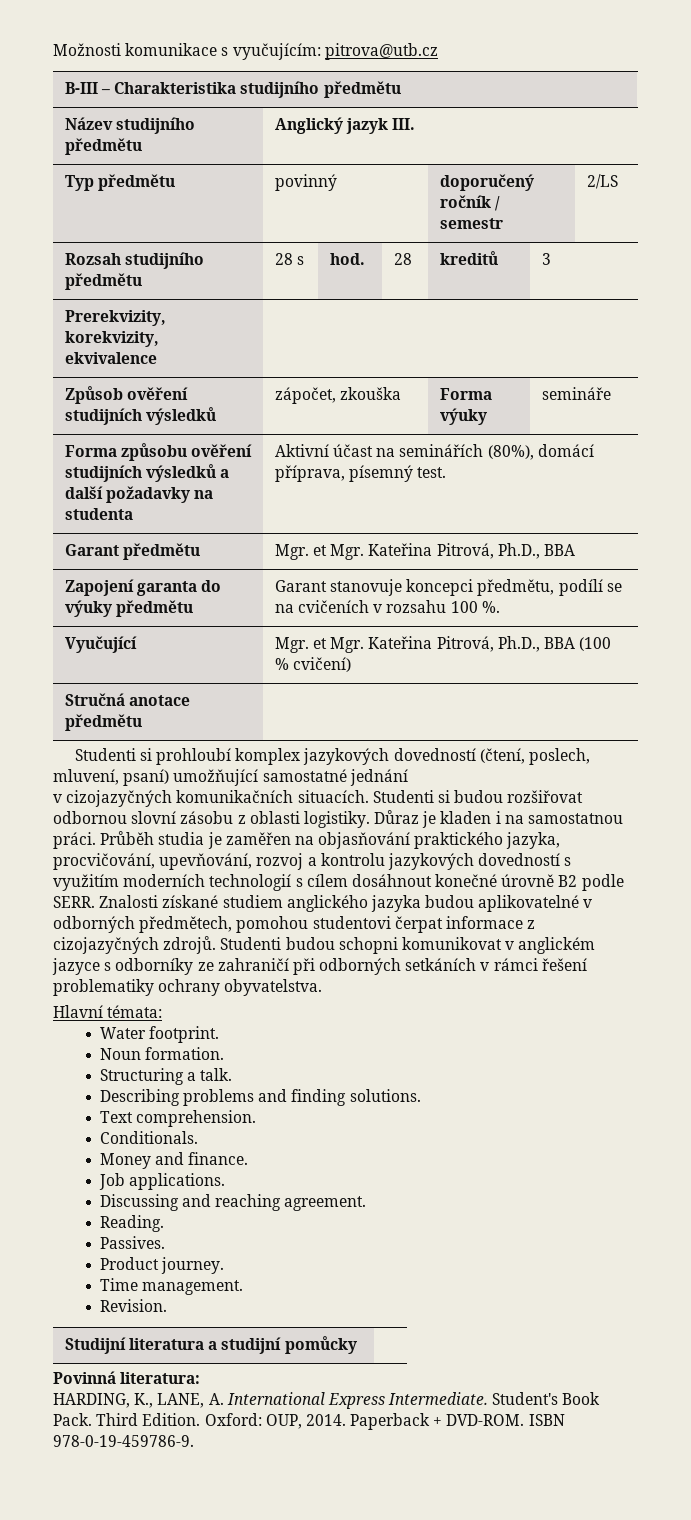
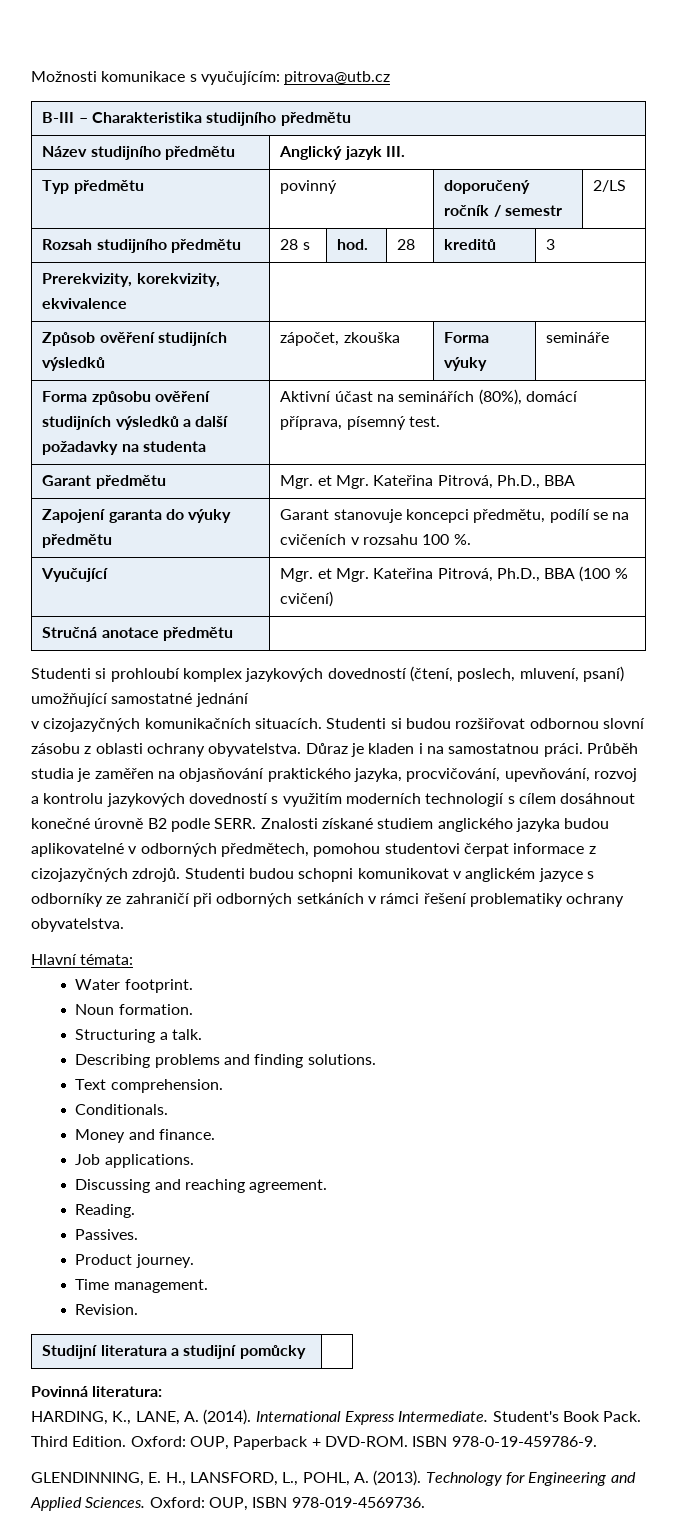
[303,811,370,828] logistiky. -> [146,743,302,757] ochrany obyvatelstva.
(224, 1399) none -> [203,1409,252,1425] (2014).
[305,1414,346,1426] 2014. -> (229, 1443) none
(194, 1441) none -> [31,1470,636,1486] [30,1497,425,1511] // GLENDINNING, E. H., LANSFORD, L., POHL, A. (2013). Technology for Engineering and Applied Sciences. Oxford: OUP, ISBN 978-019-4569736.

